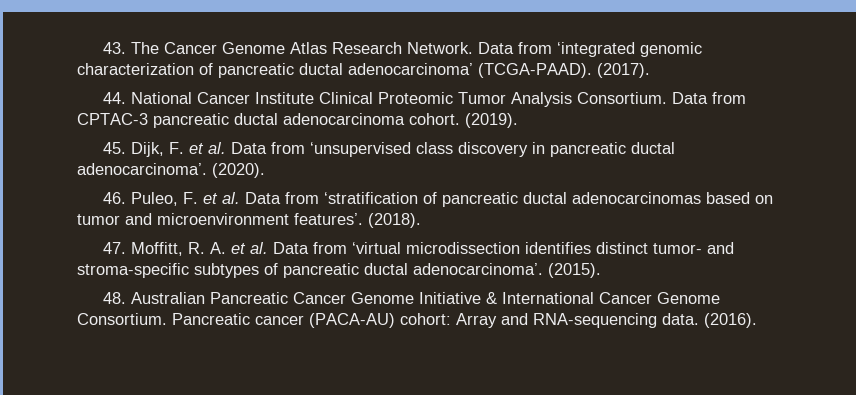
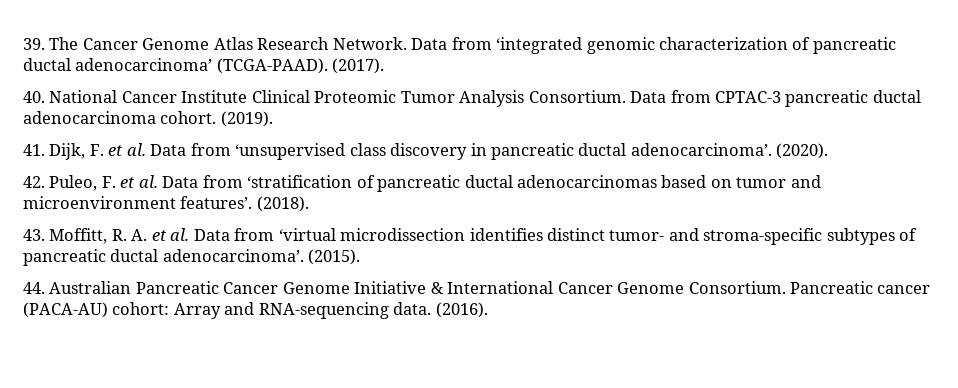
[103,42,127,54] 43. -> [23,38,45,50] 39.
[103,92,127,104] 44. -> [23,91,45,103] 40.
[103,142,127,154] 45. -> [23,144,45,156] 41.
[103,192,127,204] 46. -> [23,176,45,188] 42.
[103,242,127,254] 47. -> [23,229,45,241] 43.
[103,292,127,304] 48. -> [23,282,45,294] 44.

